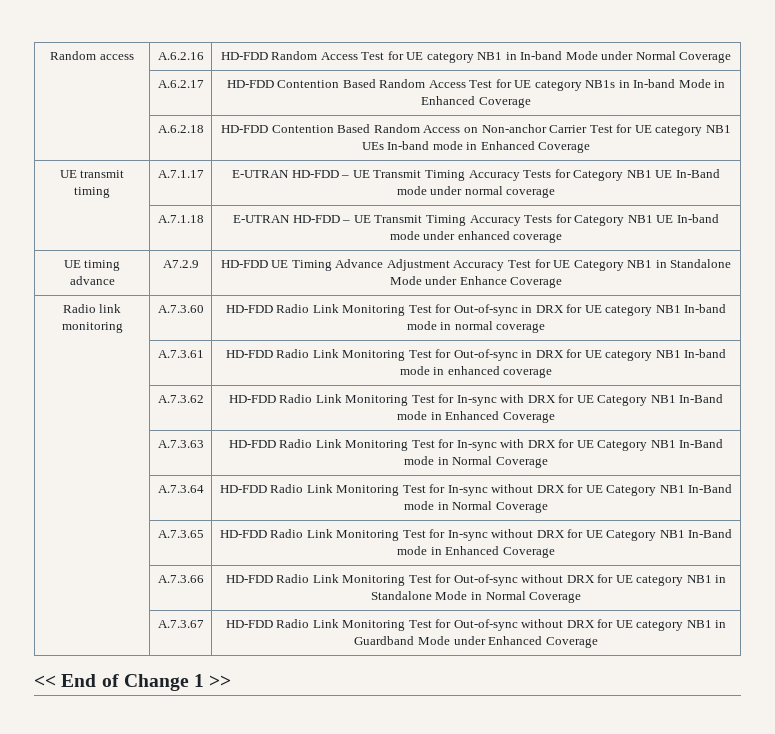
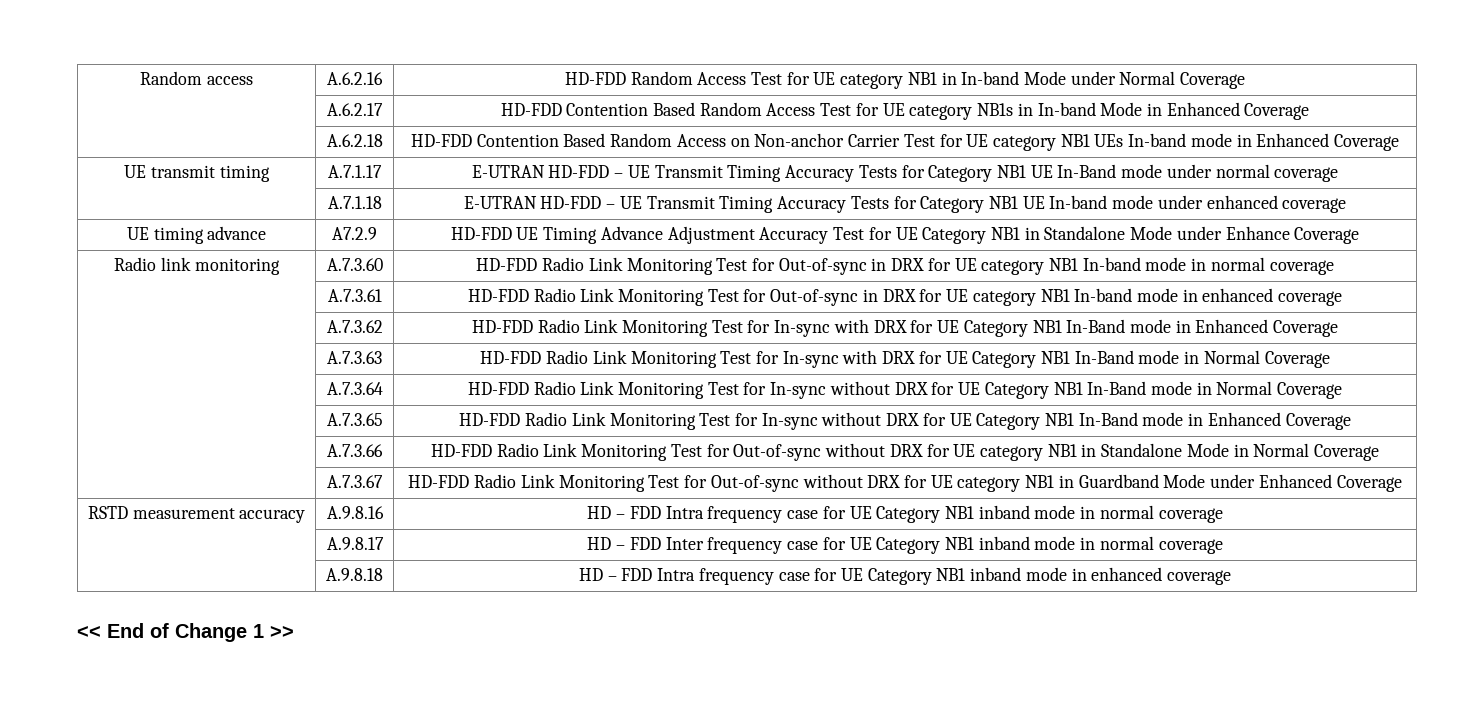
(598, 642) none -> [87,506,306,523] [326,506,384,519] [587,505,1223,523] [326,537,384,550] [587,536,1223,554] [326,568,383,581] [578,567,1232,585] // RSTD measurement accuracy | A.9.8.16 | HD – FDD Intra frequency case for UE Category NB1 inband mode in normal coverage // | A.9.8.17 | HD – FDD Inter frequency case for UE Category NB1 inband mode in normal coverage // | A.9.8.18 | HD – FDD Intra frequency case for UE Category NB1 inband mode in enhanced coverage

